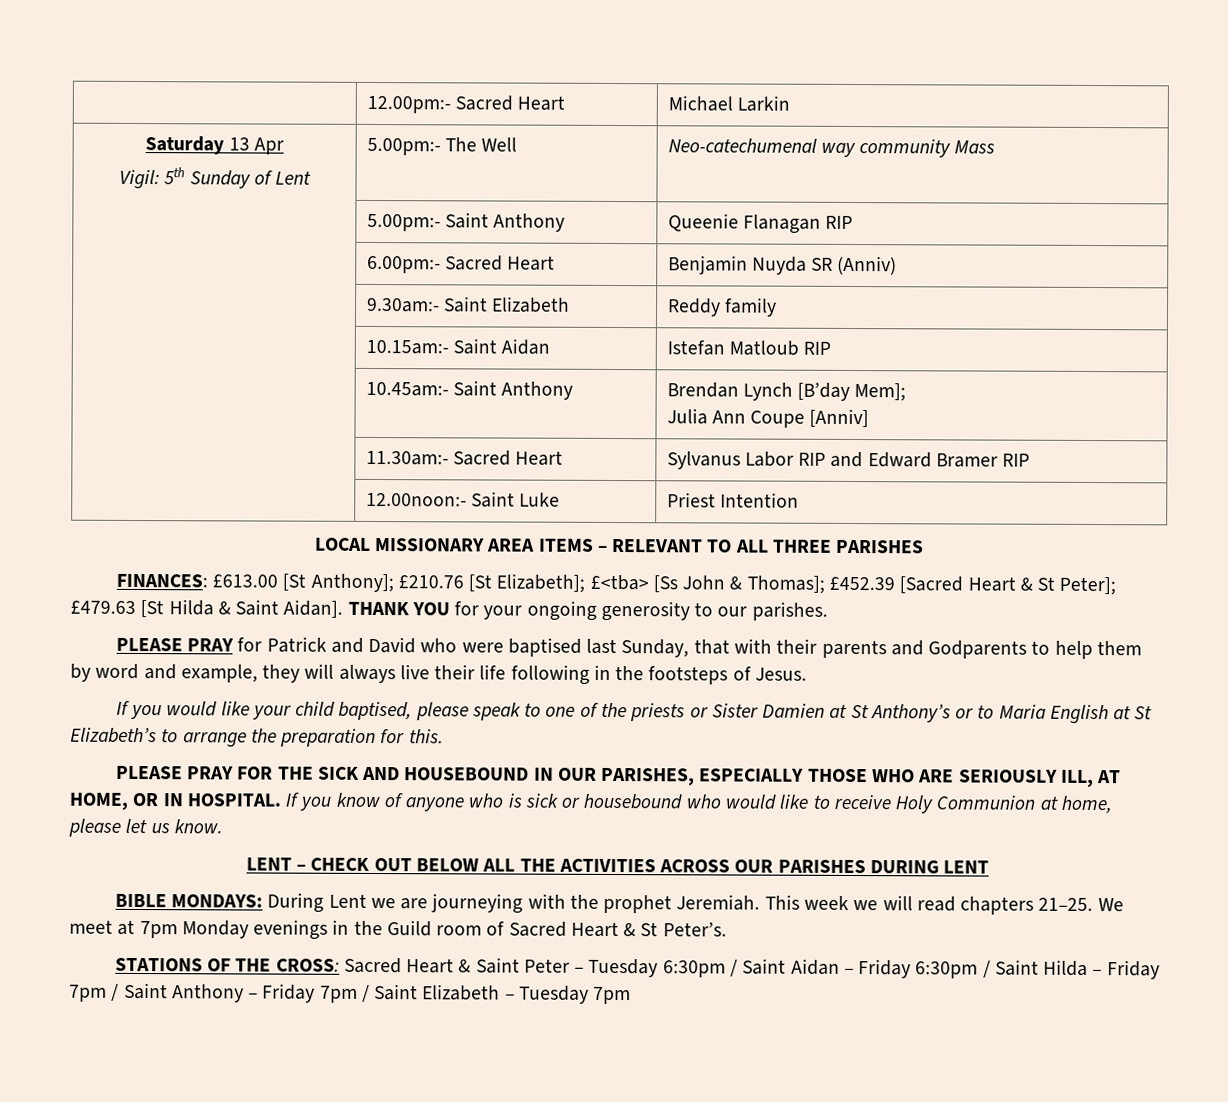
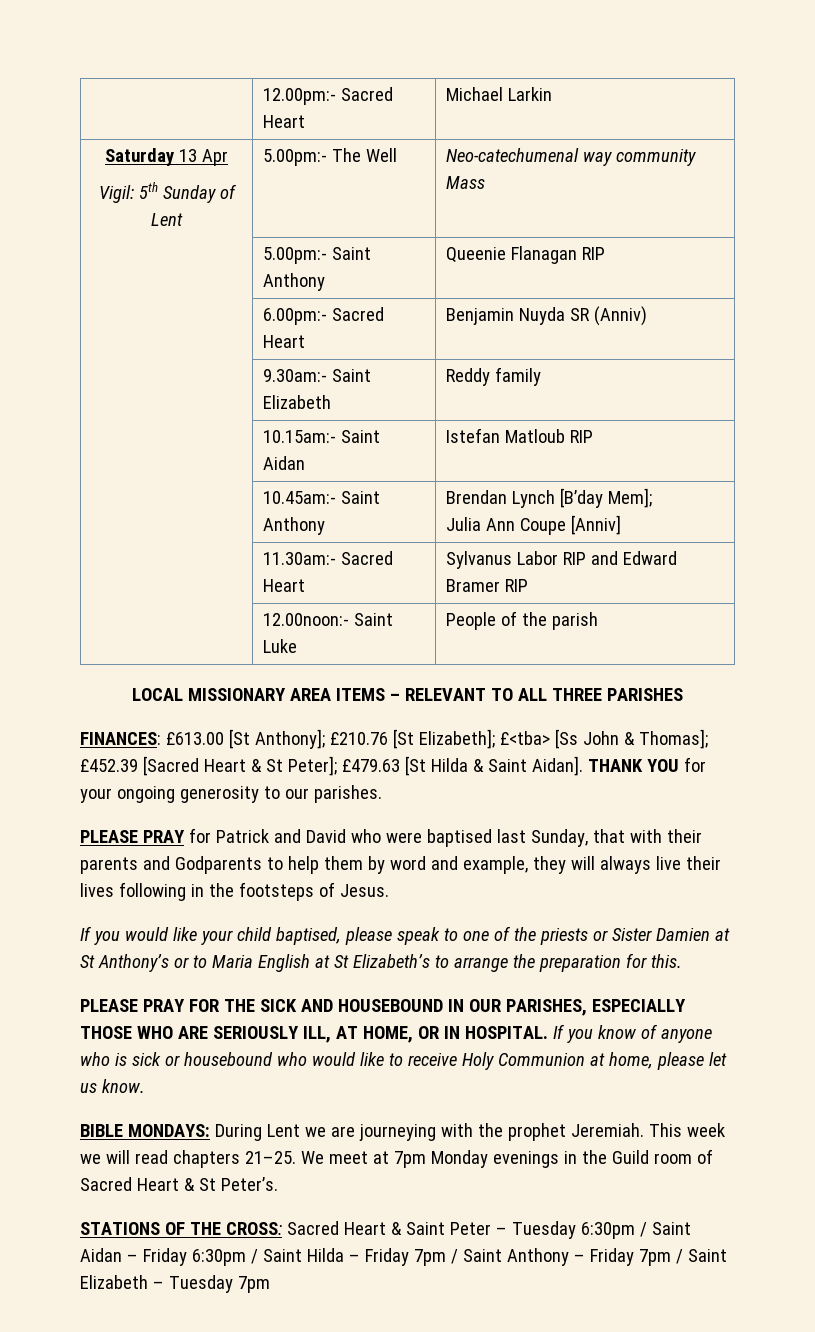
[666,492,799,508] Priest Intention -> [446,611,599,630] People of the parish
[479,664,507,680] life -> [80,883,114,897] lives
[245,857,990,874] // LENT – CHECK OUT BELOW ALL THE ACTIVITIES ACROSS OUR PARISHES DURING LENT -> (145, 1086) none

